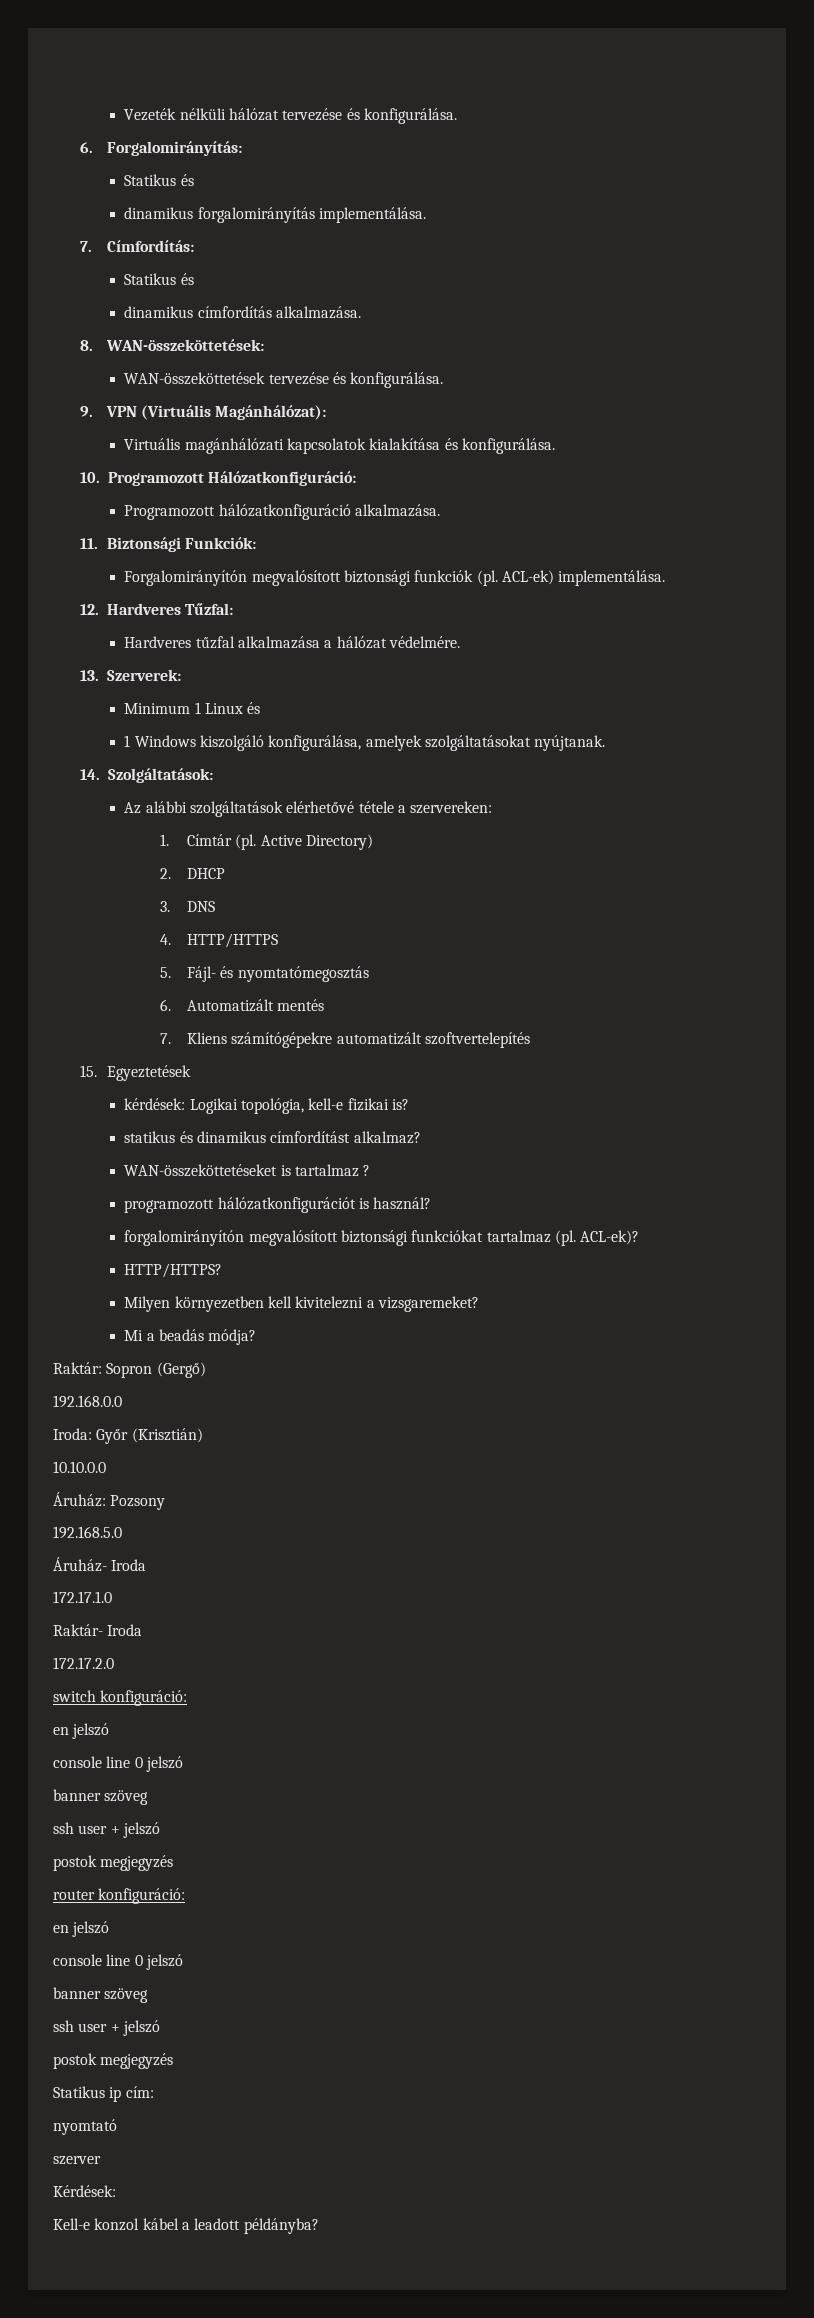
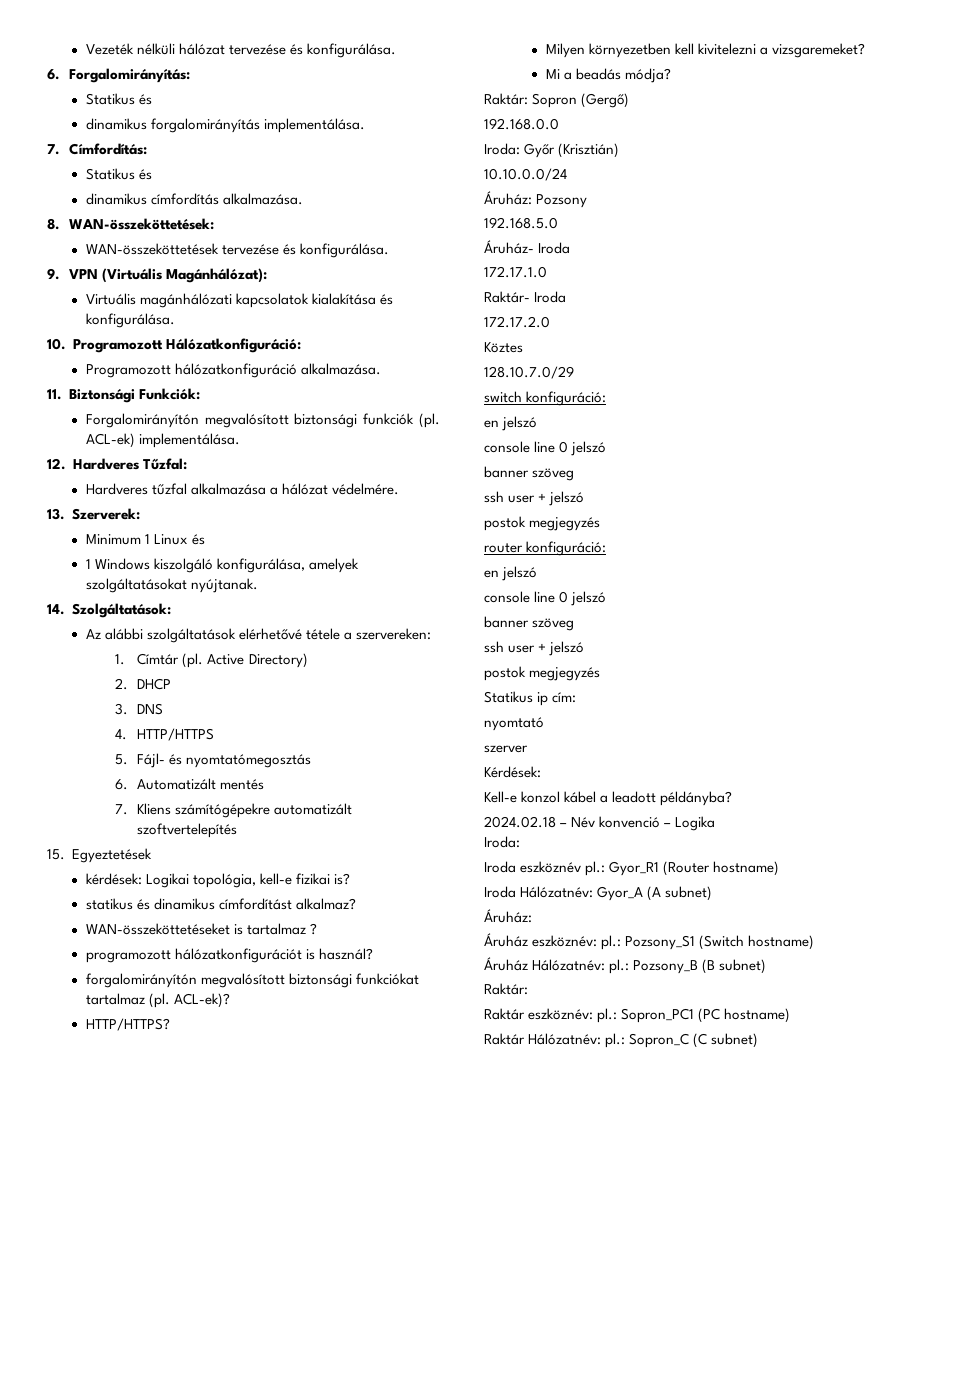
[53,1461,106,1473] 10.10.0.0 -> [484,168,567,181] 10.10.0.0/24
(114, 1663) none -> [484,342,523,353] [484,366,574,379] // Köztes // 128.10.7.0/29
(319, 2226) none -> [484,816,716,831] [484,836,520,848] [484,861,780,876] [484,886,713,901] [484,909,532,923] [484,933,815,950] [484,957,767,974] [484,983,528,995] [484,1008,791,1023] [484,1033,759,1048] // 2024.02.18 – Név konvenció – Logika // Iroda: // Iroda eszköznév pl.: Gyor_R1 (Router hostname) // Iroda Hálózatnév: Gyor_A (A subnet) // Áruház: // Áruház eszköznév: pl.: Pozsony_S1 (Switch hostname) // Áruház Hálózatnév: pl.: Pozsony_B (B subnet) // Raktár: // Raktár eszköznév: pl.: Sopron_PC1 (PC hostname) // Raktár Hálózatnév: pl.: Sopron_C (C subnet)

